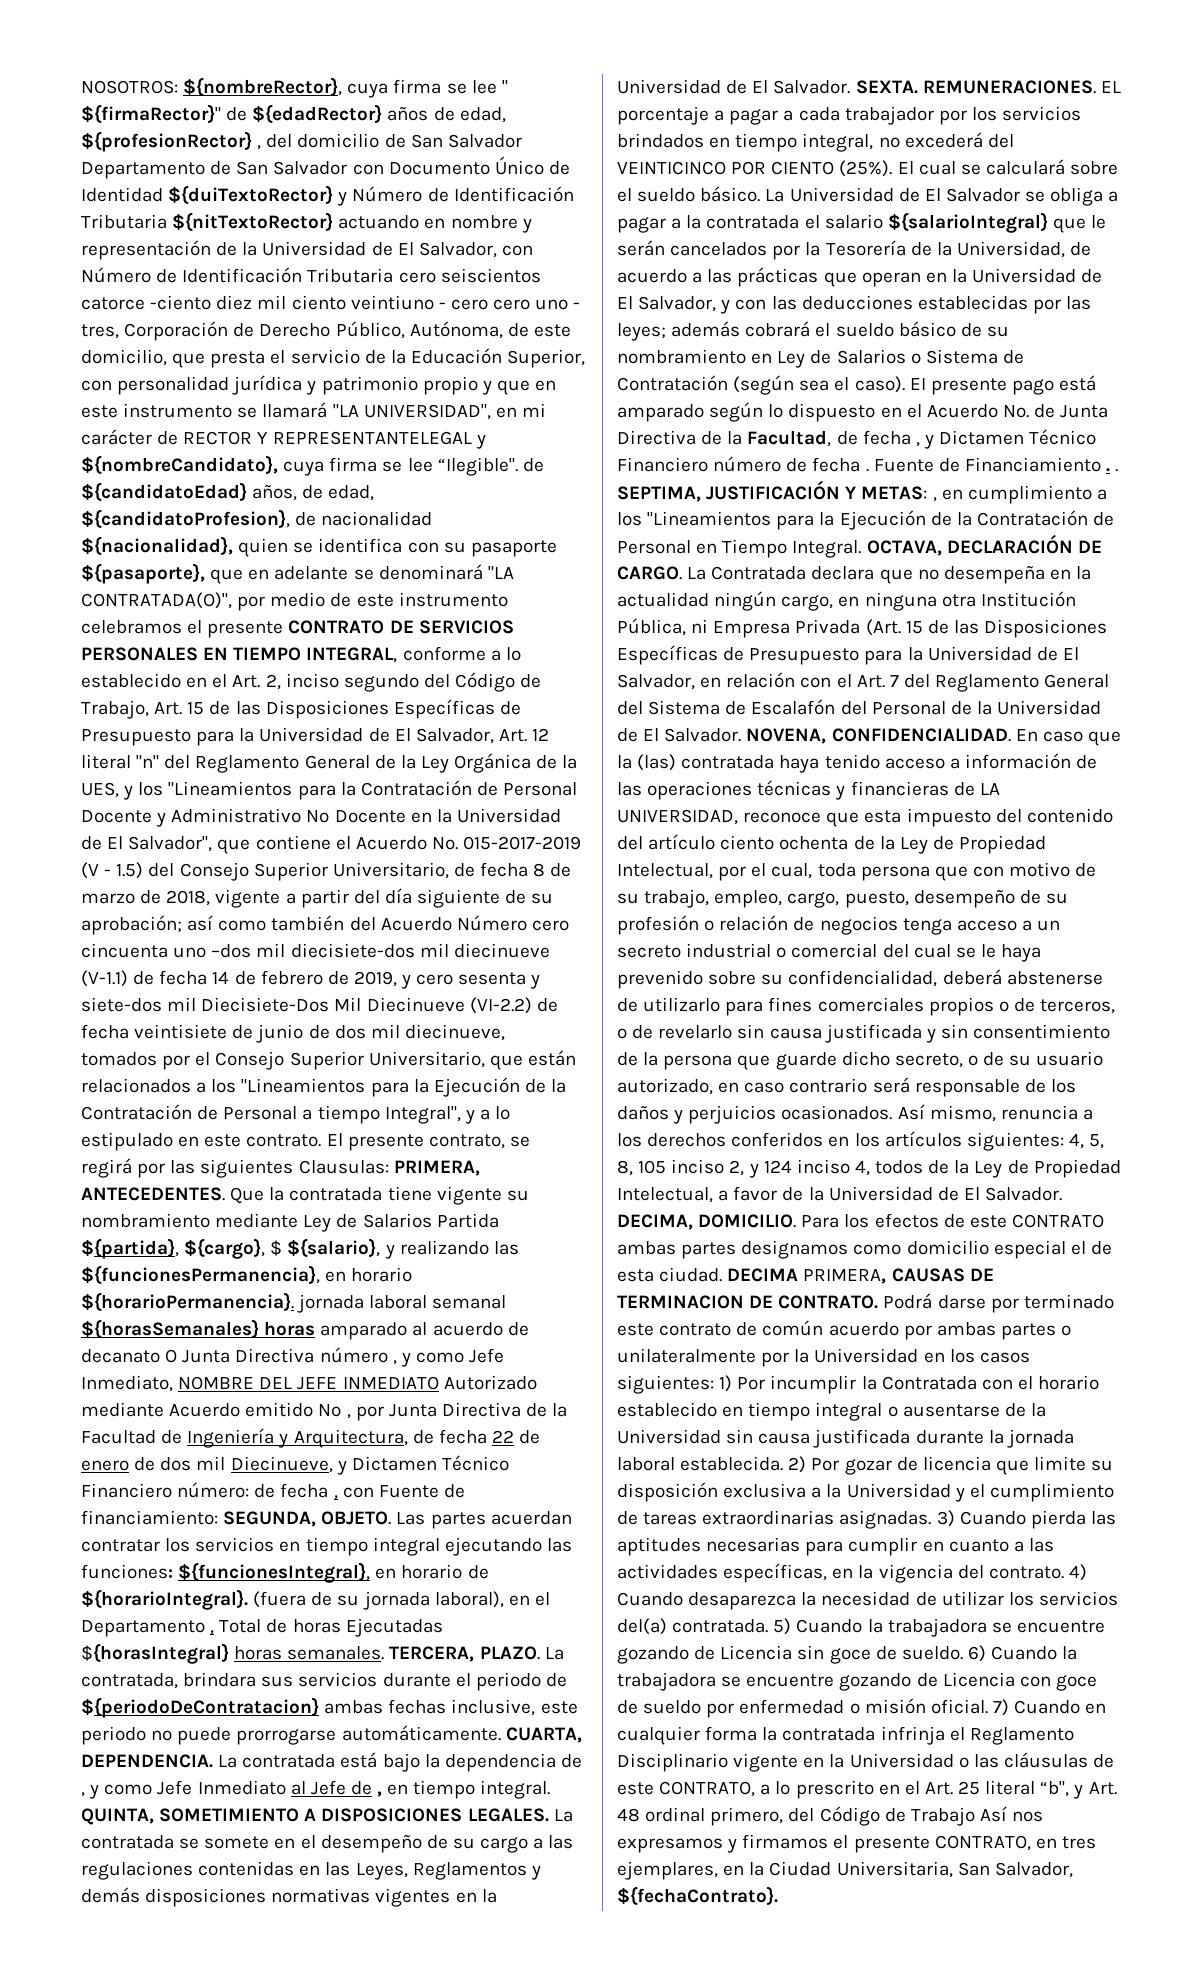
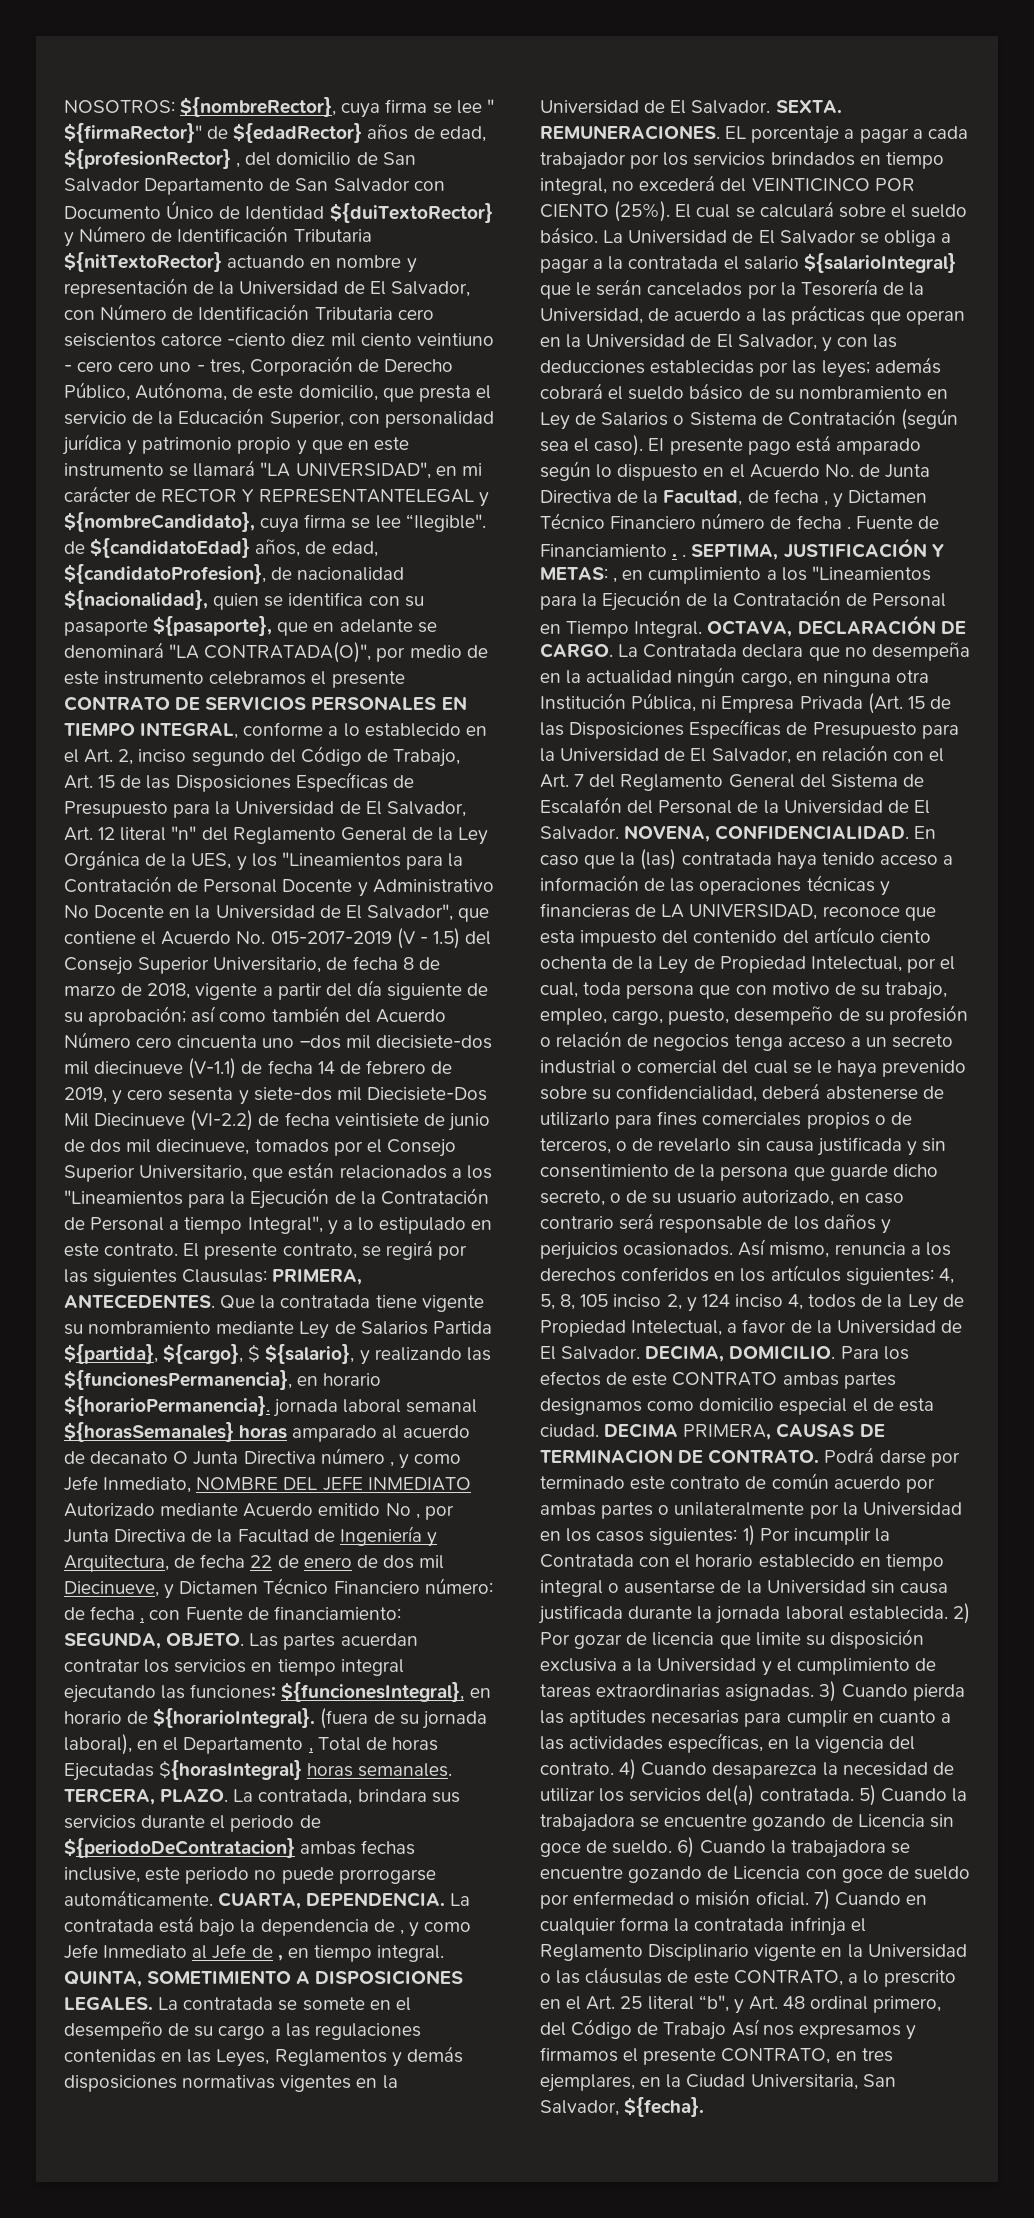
[617,1886,778,1905] ${fechaContrato}. -> [624,2097,705,2117] ${fecha}.

